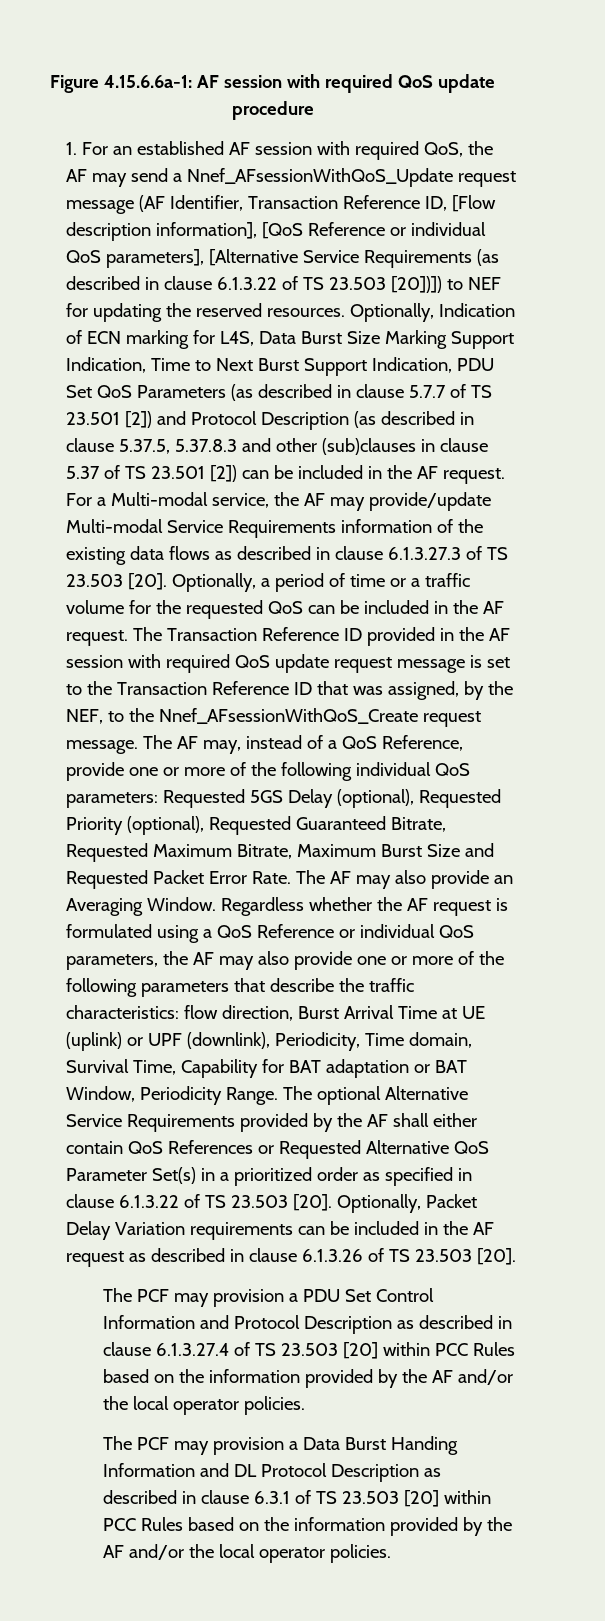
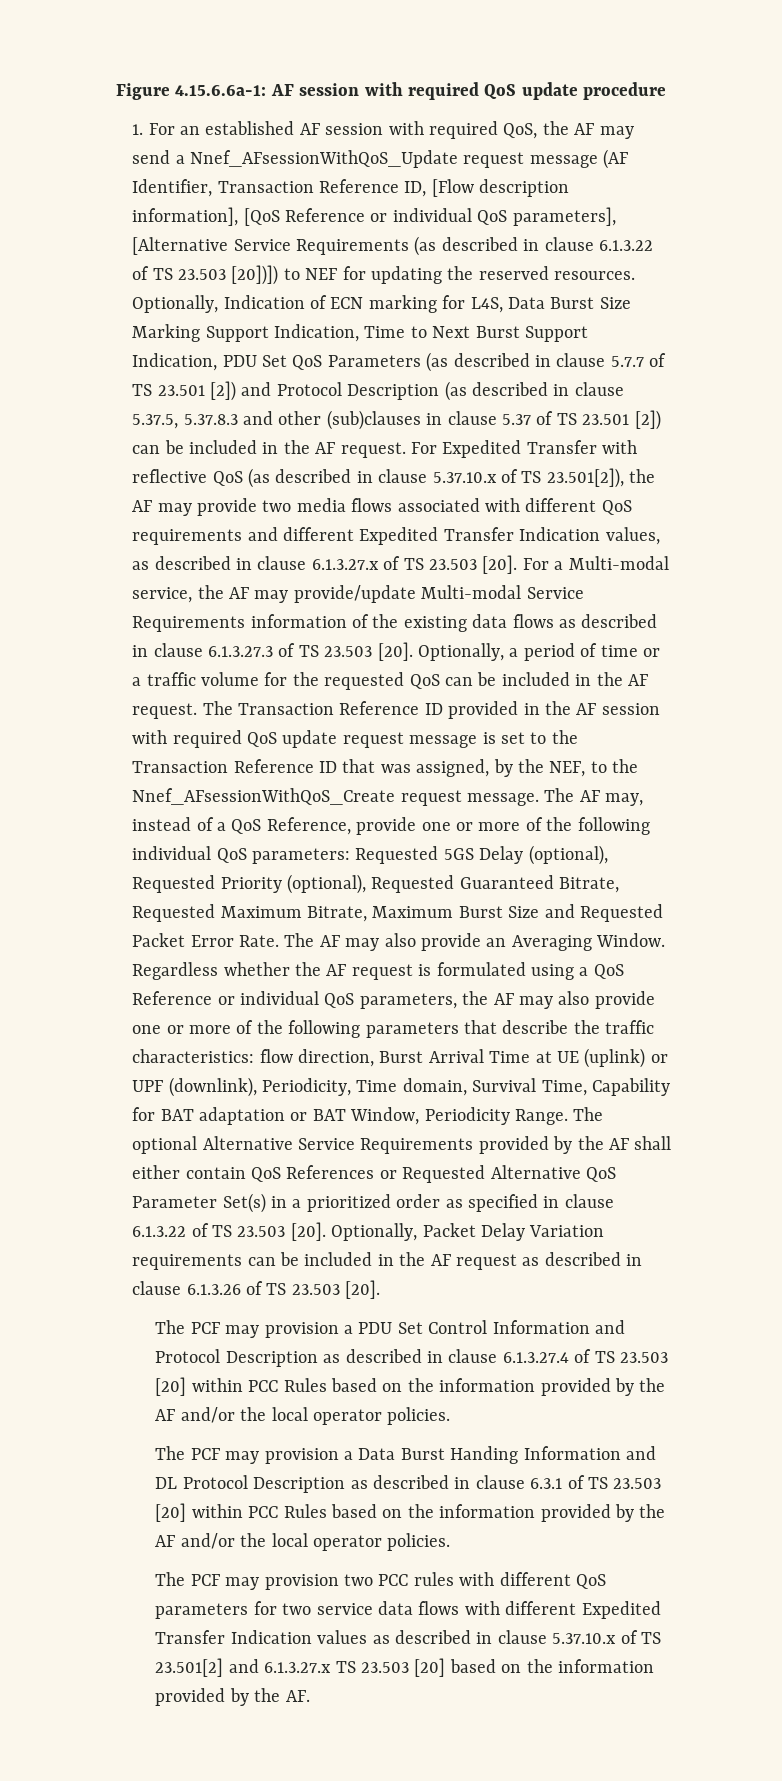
(92, 499) none -> [442,440,638,458] [132,468,656,488] [132,498,632,516] [132,527,660,545] [132,555,549,574] Expedited Transfer with reflective QoS (as described in clause 5.37.10.x of TS 23.501[2]), the AF may provide two media flows associated with different QoS requirements and different Expedited Transfer Indication values, as described in clause 6.1.3.27.x of TS 23.503 [20]. For
(391, 1553) none -> [155,1572,607,1590] [155,1601,661,1619] [155,1630,662,1644] [155,1658,655,1677] [155,1688,310,1706] // The PCF may provision two PCC rules with different QoS parameters for two service data flows with different Expedited Transfer Indication values as described in clause 5.37.10.x of TS 23.501[2] and 6.1.3.27.x TS 23.503 [20] based on the information provided by the AF.

